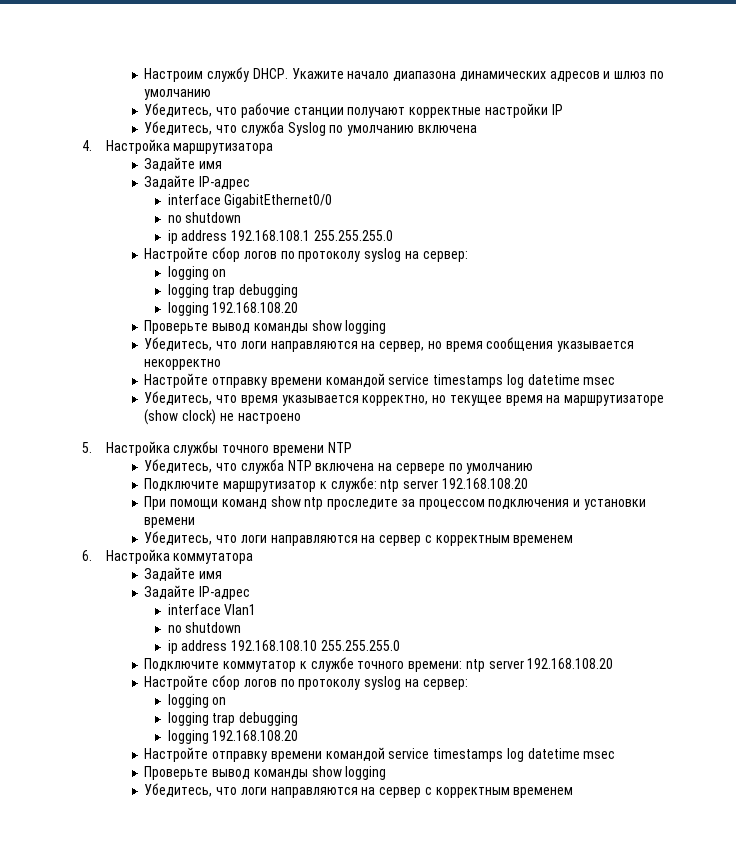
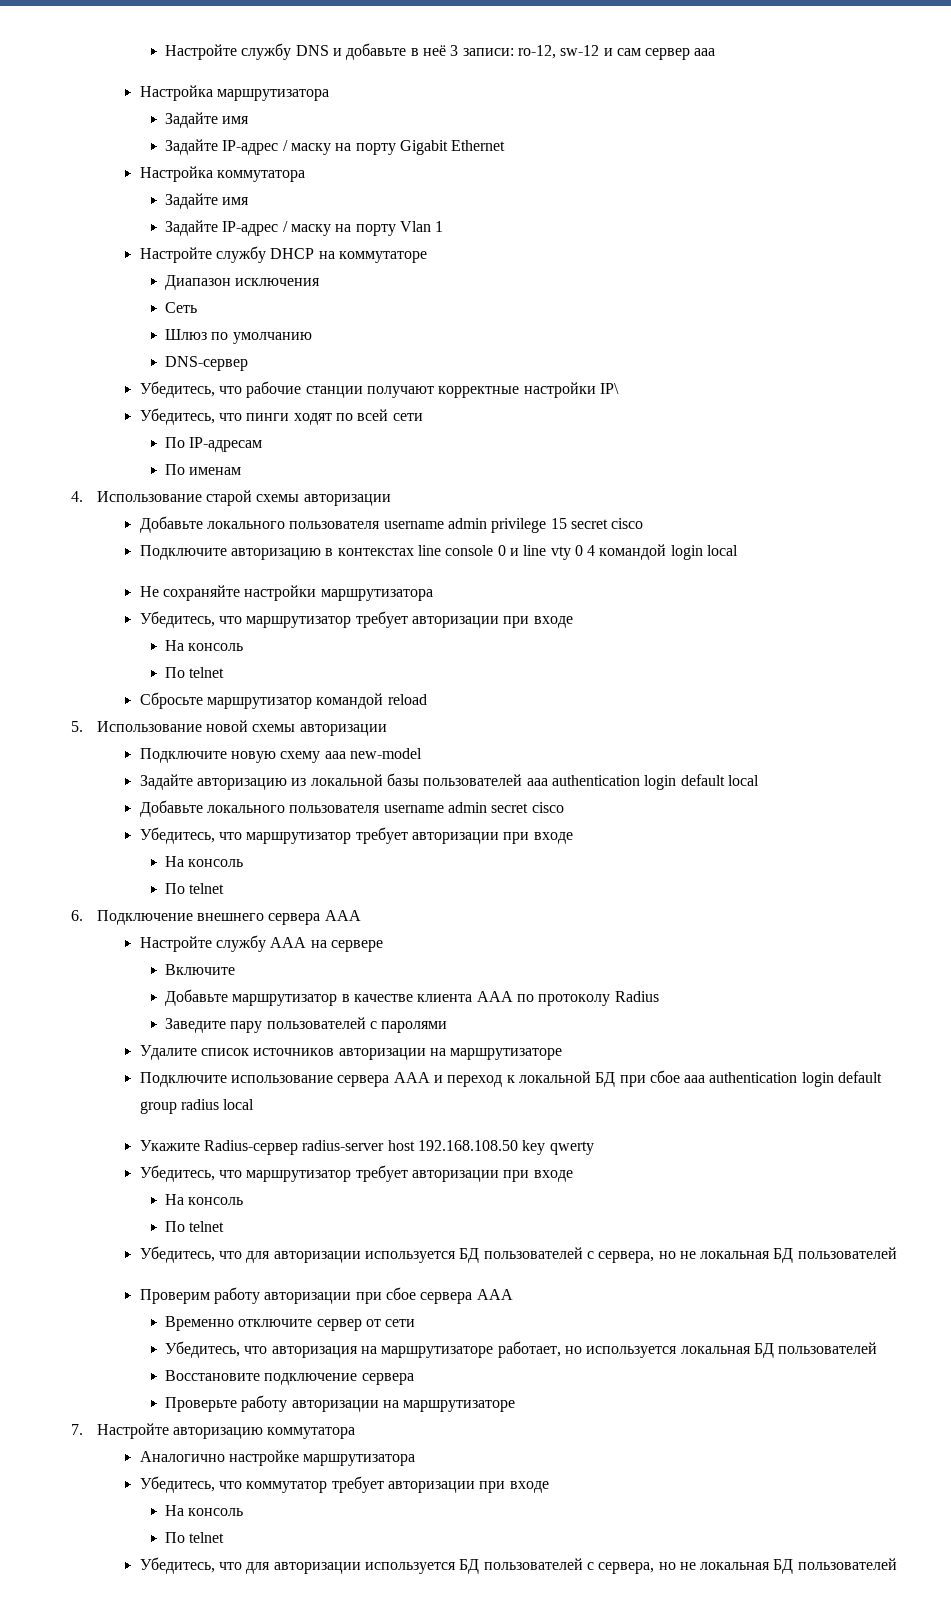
[144,67,665,82] [144,89,212,100] Настроим службу DHCP. Укажите начало диапазона динамических адресов и шлюз по умолчанию -> [164,43,716,60] [139,85,329,101] [164,112,250,128] [164,139,506,155] [139,166,305,182] [164,193,250,209] [164,220,444,236] [139,246,427,263] [164,275,321,290] [164,302,197,313] [164,329,312,344] [164,356,248,371] Настройте службу DNS и добавьте в неё 3 записи: ro-12, sw-12 и сам сервер aaa // Настройка маршрутизатора // Задайте имя // Задайте IP-адрес / маску на порту Gigabit Ethernet // Настройка коммутатора // Задайте имя // Задайте IP-адрес / маску на порту Vlan 1 // Настройте службу DHCP на коммутаторе // Диапазон исключения // Сеть // Шлюз по умолчанию // DNS-сервер
[551,104,563,115] [144,121,477,136] [82,139,274,154] [144,157,223,171] [144,175,251,190] [167,194,333,208] [167,212,242,223] [167,230,393,244] [144,247,468,262] [167,266,227,280] [167,284,299,298] [167,302,299,316] [144,320,387,334] [144,337,635,352] [144,359,222,370] [144,373,616,388] [144,391,665,406] [144,409,301,425] [82,441,352,456] [144,459,534,474] [144,477,528,492] [144,496,647,510] [144,517,196,528] [144,531,574,546] [82,549,254,564] [144,567,223,581] [144,585,251,600] [167,604,257,615] [167,622,242,633] [167,640,400,654] [144,657,614,672] [144,675,468,690] [167,694,227,708] [167,712,299,726] [167,730,299,744] [144,747,616,762] [144,766,387,780] [144,783,574,798] IP // Убедитесь, что служба Syslog по умолчанию включена // 4. Настройка маршрутизатора // Задайте имя // Задайте IP-адрес // interface GigabitEthernet0/0 // no shutdown // ip address 192.168.108.1 255.255.255.0 // Настройте сбор логов по протоколу syslog на сервер: // logging on // logging trap debugging // logging 192.168.108.20 // Проверьте вывод команды show logging // Убедитесь, что логи направляются на сервер, но время сообщения указывается некорректно // Настройте отправку времени командой service timestamps log datetime msec // Убедитесь, что время указывается корректно, но текущее время на маршрутизаторе (show clock) не настроено // 5. Настройка службы точного времени NTP // Убедитесь, что служба NTP включена на сервере по умолчанию // Подключите маршрутизатор к службе: ntp server 192.168.108.20 // При помощи команд show ntp проследите за процессом подключения и установки времени // Убедитесь, что логи направляются на сервер с корректным временем // 6. Настройка коммутатора // Задайте имя // Задайте IP-адрес // interface Vlan1 // no shutdown // ip address 192.168.108.10 255.255.255.0 // Подключите коммутатор к службе точного времени: ntp server 192.168.108.20 // Настройте сбор логов по протоколу syslog на сервер: // logging on // logging trap debugging // logging 192.168.108.20 // Настройте отправку времени командой service timestamps log datetime msec // Проверьте вывод команды show logging // Убедитесь, что логи направляются на сервер с корректным временем -> [599,383,619,394] [139,408,423,425] [164,437,263,452] [164,464,242,475] [71,490,391,506] [139,516,644,533] [139,544,739,560] [139,585,433,601] [139,611,573,628] [164,640,244,651] [164,667,225,678] [139,692,427,709] [71,720,387,736] [139,748,422,763] [139,773,759,790] [139,800,564,817] [139,827,573,844] [164,856,244,867] [164,883,225,894] [71,910,361,925] [139,935,383,952] [164,964,235,975] [164,989,659,1006] [164,1017,448,1033] [139,1045,563,1060] [139,1070,883,1087] [139,1099,255,1114] [139,1140,594,1155] [139,1165,573,1182] [164,1194,244,1205] [164,1221,225,1232] [139,1246,897,1263] [139,1287,513,1304] [164,1316,416,1331] [164,1341,878,1358] [164,1370,414,1385] [164,1395,516,1412] [71,1423,356,1439] [139,1450,416,1466] [139,1476,549,1493] [164,1505,244,1516] [164,1532,225,1543] [139,1557,897,1574] IP\ // Убедитесь, что пинги ходят по всей сети // По IP-адресам // По именам // 4. Использование старой схемы авторизации // Добавьте локального пользователя username admin privilege 15 secret cisco // Подключите авторизацию в контекстах line console 0 и line vty 0 4 командой login local // Не сохраняйте настройки маршрутизатора // Убедитесь, что маршрутизатор требует авторизации при входе // На консоль // По telnet // Сбросьте маршрутизатор командой reload // 5. Использование новой схемы авторизации // Подключите новую схему aaa new-model // Задайте авторизацию из локальной базы пользователей aaa authentication login default local // Добавьте локального пользователя username admin secret cisco // Убедитесь, что маршрутизатор требует авторизации при входе // На консоль // По telnet // 6. Подключение внешнего сервера AAA // Настройте службу AAA на сервере // Включите // Добавьте маршрутизатор в качестве клиента AAA по протоколу Radius // Заведите пару пользователей с паролями // Удалите список источников авторизации на маршрутизаторе // Подключите использование сервера AAA и переход к локальной БД при сбое aaa authentication login default group radius local // Укажите Radius-сервер radius-server host 192.168.108.50 key qwerty // Убедитесь, что маршрутизатор требует авторизации при входе // На консоль // По telnet // Убедитесь, что для авторизации используется БД пользователей с сервера, но не локальная БД пользователей // Проверим работу авторизации при сбое сервера AAA // Временно отключите сервер от сети // Убедитесь, что авторизация на маршрутизаторе работает, но используется локальная БД пользователей // Восстановите подключение сервера // Проверьте работу авторизации на маршрутизаторе // 7. Настройте авторизацию коммутатора // Аналогично настройке маршрутизатора // Убедитесь, что коммутатор требует авторизации при входе // На консоль // По telnet // Убедитесь, что для авторизации используется БД пользователей с сервера, но не локальная БД пользователей

